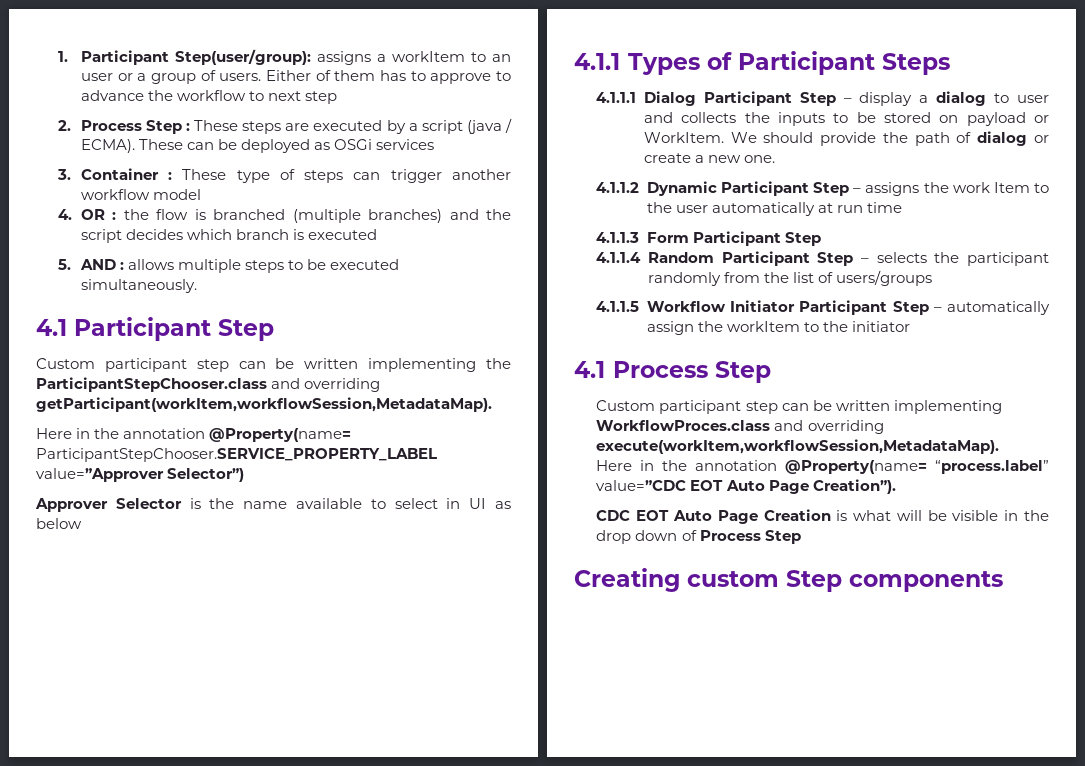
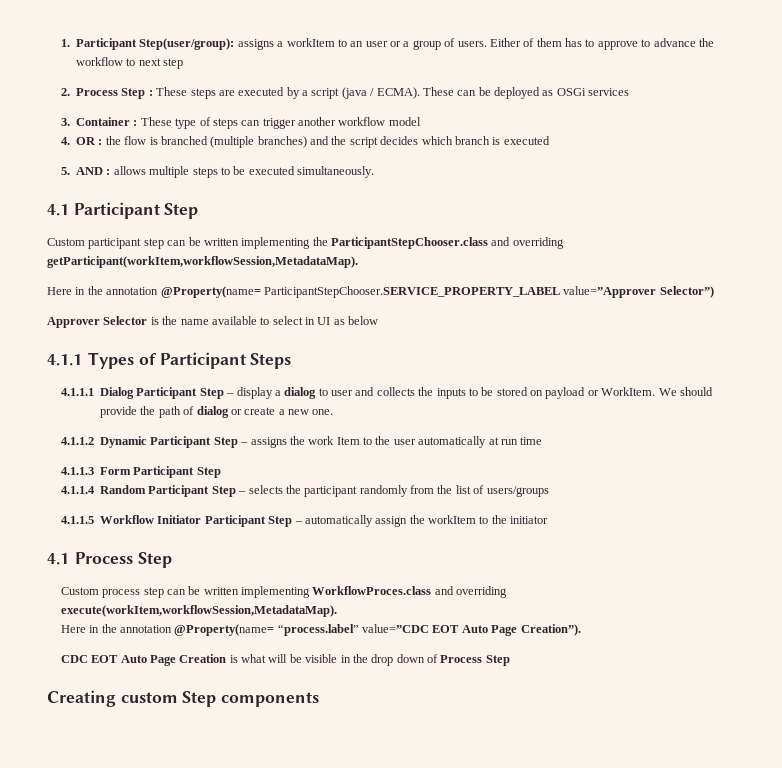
[659,400,742,414] participant -> [102,589,141,598] process

